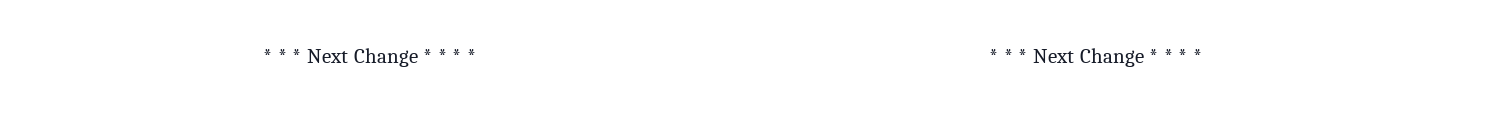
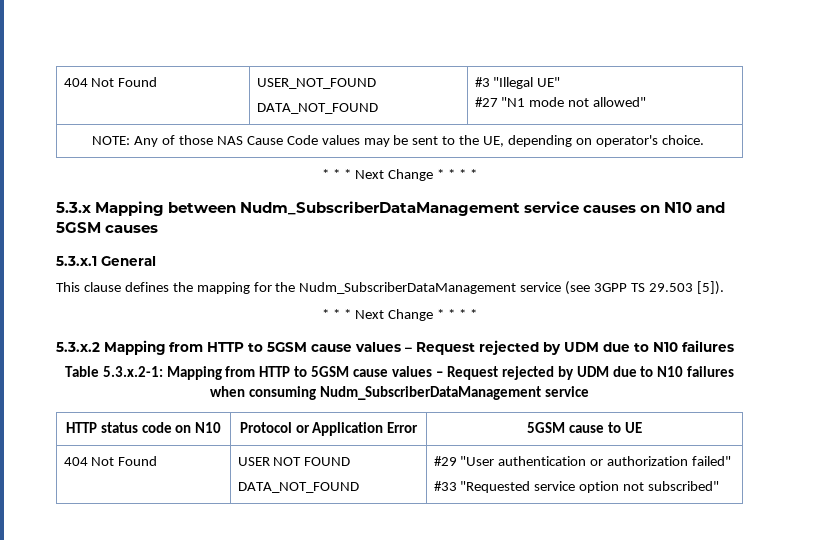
[263,48,476,67] [989,48,1202,67] * * * Next Change * * * * // * * * Next Change * * * * -> [63,77,158,87] [256,78,376,89] [256,103,378,114] [474,77,561,89] [474,97,647,107] [92,135,704,147] [322,169,477,181] [56,201,726,216] [56,222,159,233] [56,256,156,266] [56,281,724,295] [322,309,477,321] [56,340,734,355] [64,366,735,380] [210,386,589,400] [65,422,222,433] [239,422,419,436] [527,422,642,433] [63,456,158,466] [237,457,351,466] [237,482,359,493] [433,456,732,466] [433,481,720,493] 404 Not Found | USER_NOT_FOUND // DATA_NOT_FOUND | #3 "Illegal UE" // #27 "N1 mode not allowed" // NOTE: Any of those NAS Cause Code values may be sent to the UE, depending on operator's choice. // * * * Next Change * * * * // 5.3.x Mapping between Nudm_SubscriberDataManagement service causes on N10 and 5GSM causes // 5.3.x.1 General // This clause defines the mapping for the Nudm_SubscriberDataManagement service (see 3GPP TS 29.503 [5]). // * * * Next Change * * * * // 5.3.x.2 Mapping from HTTP to 5GSM cause values – Request rejected by UDM due to N10 failures // Table 5.3.x.2-1: Mapping from HTTP to 5GSM cause values – Request rejected by UDM due to N10 failures when consuming Nudm_SubscriberDataManagement service // HTTP status code on N10 | Protocol or Application Error | 5GSM cause to UE // 404 Not Found | USER NOT FOUND // DATA_NOT_FOUND | #29 "User authentication or authorization failed" // #33 "Requested service option not subscribed"

